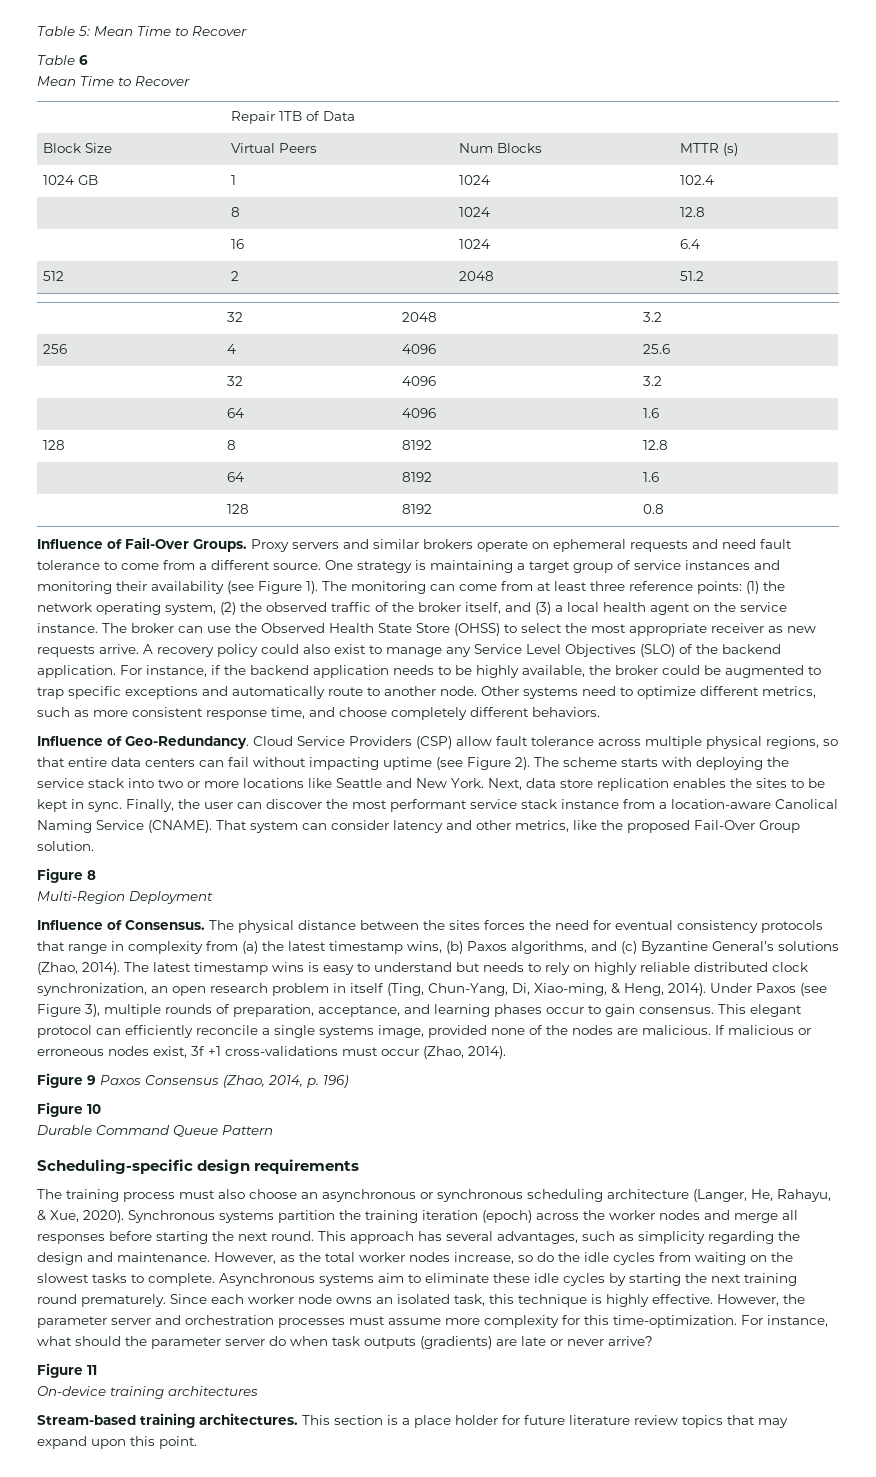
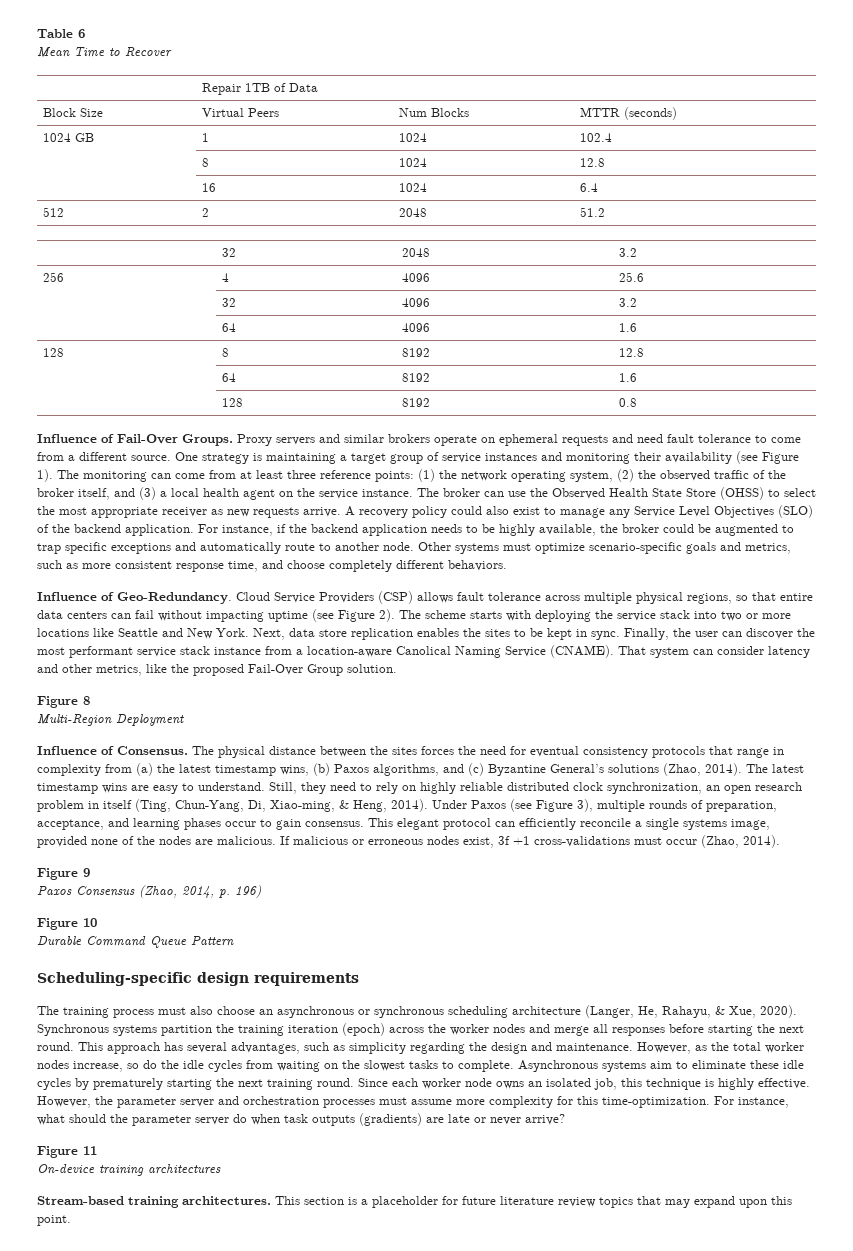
[37,26,247,36] [37,55,75,65] Table 5: Mean Time to Recover // Table -> [37,29,73,38] Table
[722,143,738,156] (s) -> [623,107,677,120] (seconds)
[582,686,759,699] need to optimize different -> [503,542,741,554] must optimize scenario-specific goals and
[456,736,492,746] allow -> [417,592,453,603] allows
[308,962,319,972] is -> [131,785,149,791] are
[374,962,524,972] understand but needs -> [198,782,356,794] understand. Still, they need
(96, 1080) none -> (90, 872) //
(626, 1279) none -> [93,1078,163,1090] prematurely
[37,1294,166,1307] round prematurely. -> [317,1078,354,1087] round.
[454,1294,485,1306] task, -> [594,1078,617,1090] job,
[414,1415,498,1428] place holder -> [372,1196,438,1208] placeholder

